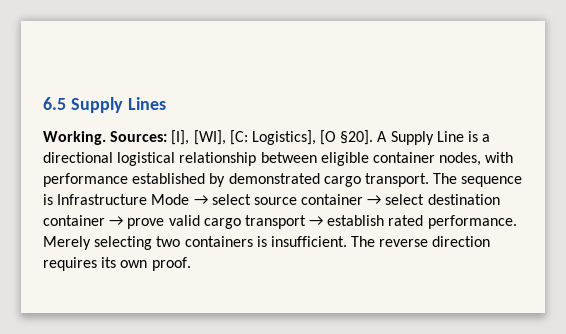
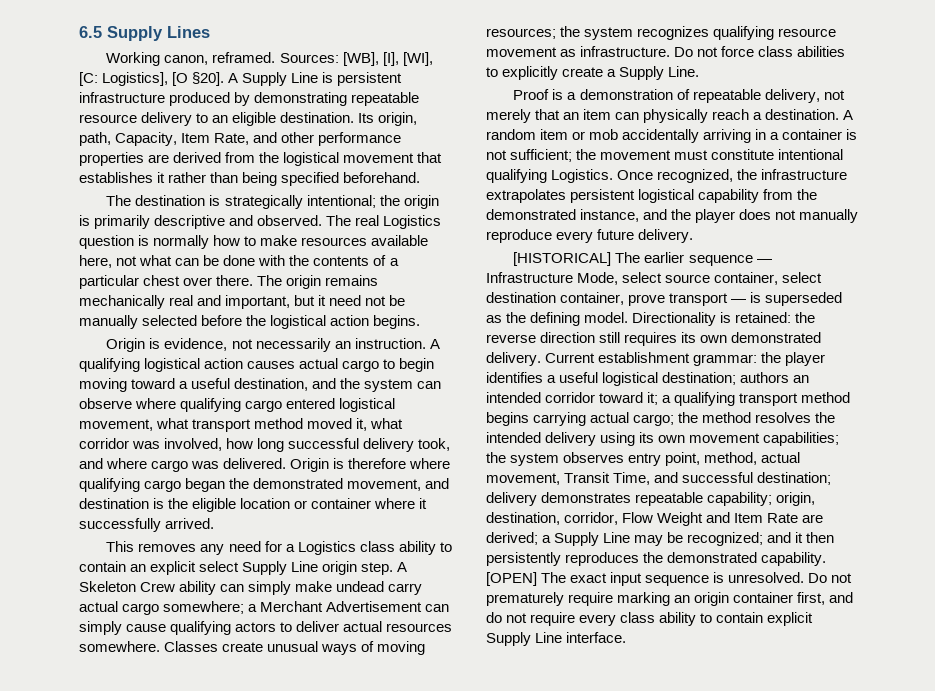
[43,131,168,145] Working. Sources: -> [106,52,379,66] Working canon, reframed. Sources: [WB],
[482,134,491,142] [43,152,514,166] [43,173,523,187] [43,194,500,205] [43,215,517,229] [43,236,376,250] a directional logistical relationship between eligible container nodes, with performance established by demonstrated cargo transport. The sequence is Infrastructure Mode → select source container → select destination container → prove valid cargo transport → establish rated performance. Merely selecting two containers is insufficient. The -> [337,72,403,86] [79,92,420,106] [79,112,418,126] [79,132,402,146] [79,152,443,166] [79,172,421,186] [106,195,439,209] [79,215,442,229] [79,235,429,249] [79,255,399,268] [79,275,379,289] [79,295,406,309] [79,315,421,329] [106,338,440,352] [79,358,435,372] [79,378,442,392] [79,398,396,412] [79,418,404,432] [79,438,451,452] [79,458,451,472] [79,478,450,492] [79,498,428,512] [79,518,215,532] [106,541,452,555] [79,561,408,575] [79,581,423,595] [79,601,450,615] [79,621,453,635] [79,641,426,655] [486,26,837,40] [486,46,846,57] [486,66,700,80] [513,89,845,103] [486,109,854,123] [486,129,858,143] [486,149,844,162] [486,169,848,183] [486,189,818,203] [486,209,859,223] [486,229,694,243] [513,252,772,266] [486,272,823,285] [486,292,843,306] [486,312,816,326] persistent infrastructure produced by demonstrating repeatable resource delivery to an eligible destination. Its origin, path, Capacity, Item Rate, and other performance properties are derived from the logistical movement that establishes it rather than being specified beforehand. // The destination is strategically intentional; the origin is primarily descriptive and observed. The real Logistics question is normally how to make resources available here, not what can be done with the contents of a particular chest over there. The origin remains mechanically real and important, but it need not be manually selected before the logistical action begins. // Origin is evidence, not necessarily an instruction. A qualifying logistical action causes actual cargo to begin moving toward a useful destination, and the system can observe where qualifying cargo entered logistical movement, what transport method moved it, what corridor was involved, how long successful delivery took, and where cargo was delivered. Origin is therefore where qualifying cargo began the demonstrated movement, and destination is the eligible location or container where it successfully arrived. // This removes any need for a Logistics class ability to contain an explicit select Supply Line origin step. A Skeleton Crew ability can simply make undead carry actual cargo somewhere; a Merchant Advertisement can simply cause qualifying actors to deliver actual resources somewhere. Classes create unusual ways of moving resources; the system recognizes qualifying resource movement as infrastructure. Do not force class abilities to explicitly create a Supply Line. // Proof is a demonstration of repeatable delivery, not merely that an item can physically reach a destination. A random item or mob accidentally arriving in a container is not sufficient; the movement must constitute intentional qualifying Logistics. Once recognized, the infrastructure extrapolates persistent logistical capability from the demonstrated instance, and the player does not manually reproduce every future delivery. // [HISTORICAL] The earlier sequence — Infrastructure Mode, select source container, select destination container, prove transport — is superseded as the defining model. Directionality is retained: the
(491, 241) none -> [599,332,621,343] still
[151,257,191,271] proof. -> [731,332,822,343] [486,352,826,366] [486,372,810,386] [486,392,851,406] [486,412,836,426] [486,432,840,446] [486,452,801,466] [486,472,832,485] [486,492,816,506] [486,512,824,526] [486,532,835,546] [486,552,827,566] [486,572,853,586] [486,592,854,606] [486,612,814,626] [486,632,627,646] demonstrated delivery. Current establishment grammar: the player identifies a useful logistical destination; authors an intended corridor toward it; a qualifying transport method begins carrying actual cargo; the method resolves the intended delivery using its own movement capabilities; the system observes entry point, method, actual movement, Transit Time, and successful destination; delivery demonstrates repeatable capability; origin, destination, corridor, Flow Weight and Item Rate are derived; a Supply Line may be recognized; and it then persistently reproduces the demonstrated capability. [OPEN] The exact input sequence is unresolved. Do not prematurely require marking an origin container first, and do not require every class ability to contain explicit Supply Line interface.

